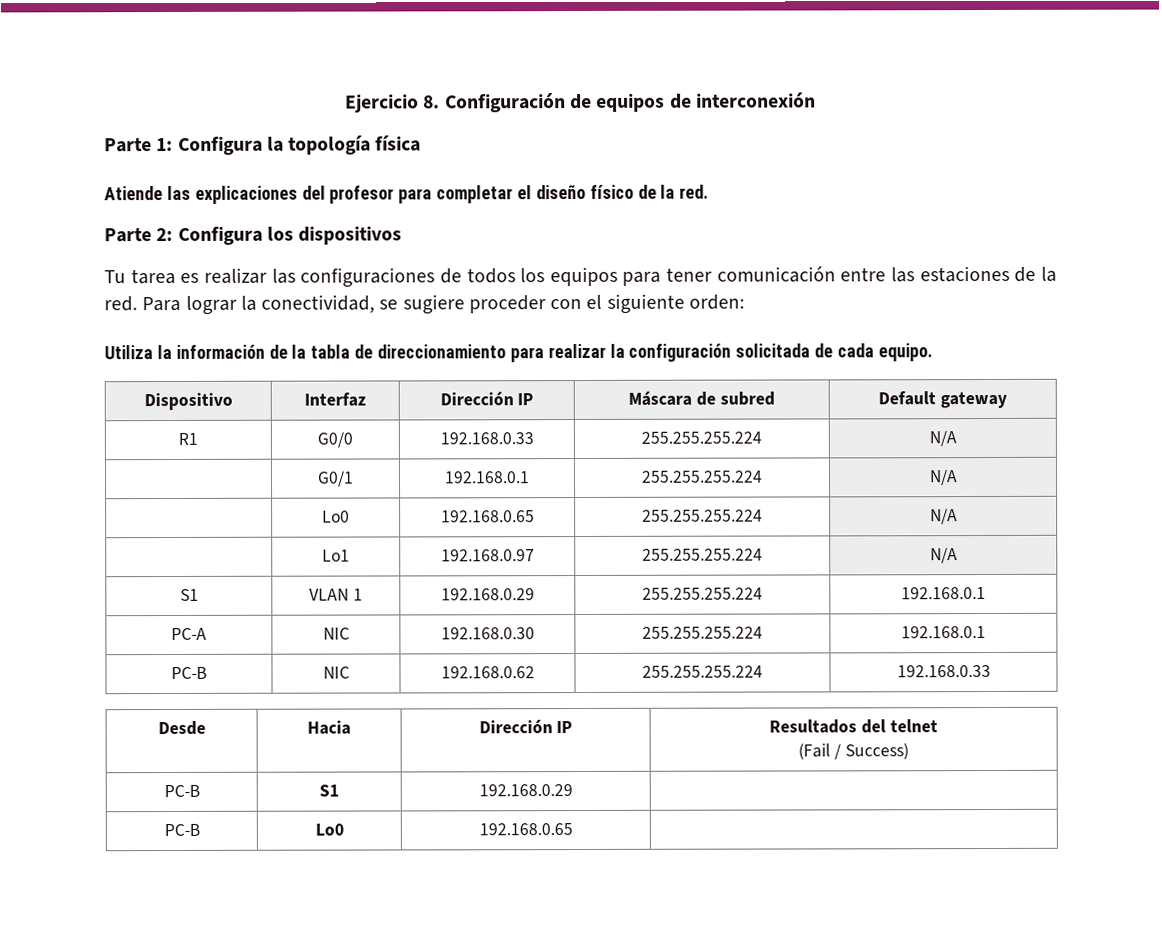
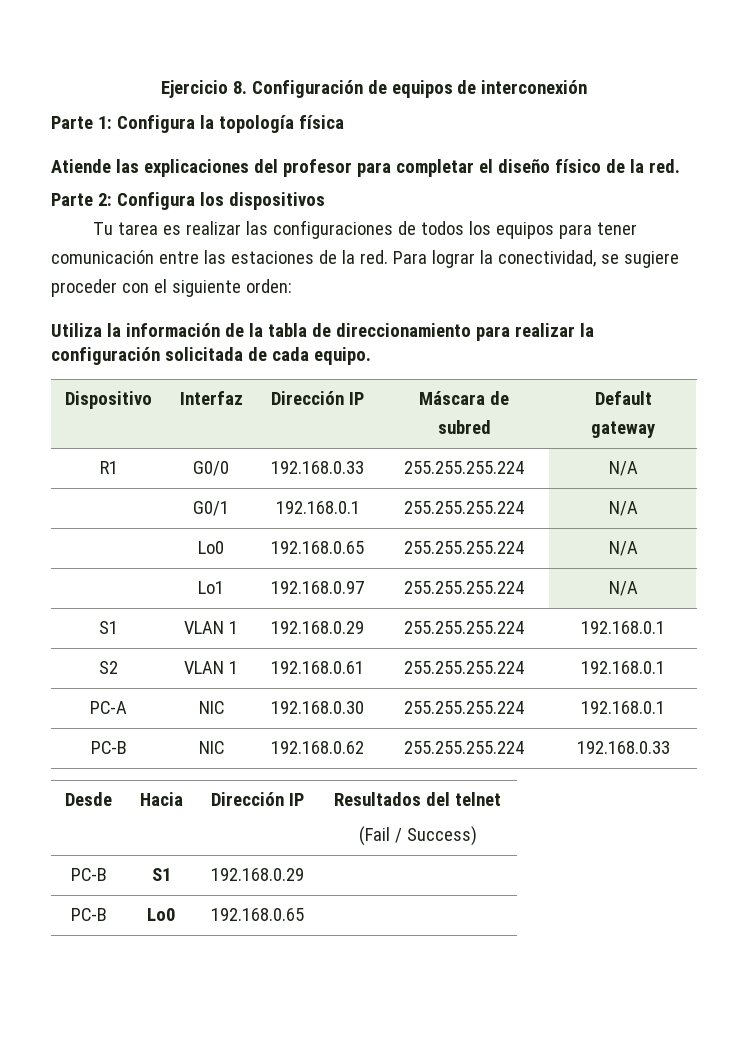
(986, 593) none -> [99,661,118,674] [184,661,238,674] [271,661,364,674] [404,661,524,674] [581,661,665,674] // S2 | VLAN 1 | 192.168.0.61 | 255.255.255.224 | 192.168.0.1

